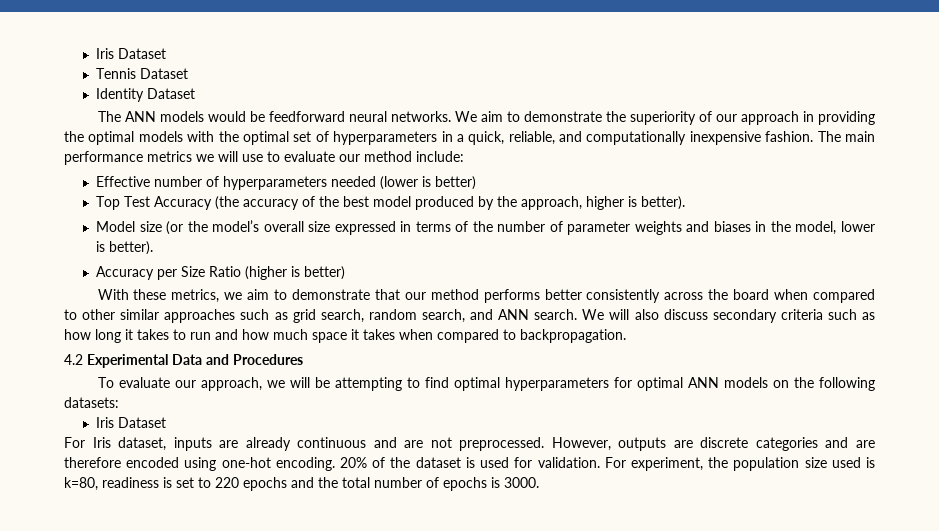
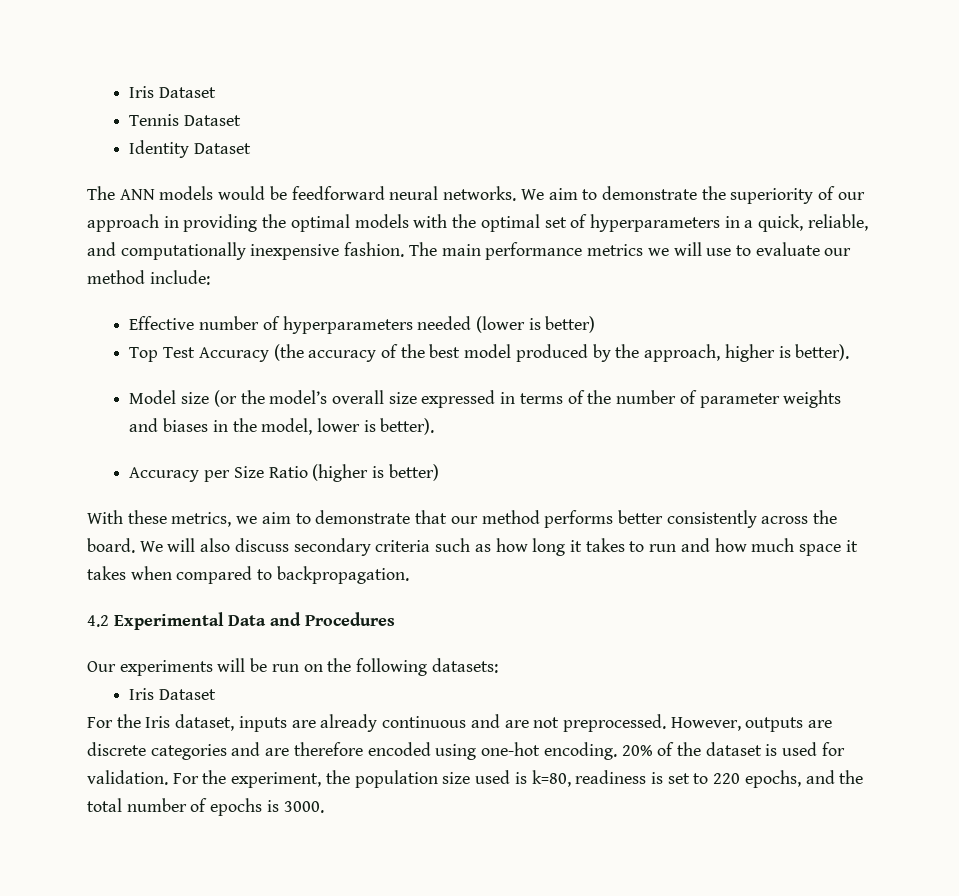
[733,289,876,303] [64,309,578,323] board when compared to other similar approaches such as grid search, random search, and ANN search. -> [87,538,135,553] board.
[97,377,768,391] To evaluate our approach, we will be attempting to find optimal hyperparameters for optimal ANN models -> [87,658,299,676] Our experiments will be run
(85, 442) none -> [116,714,141,728] the
(626, 462) none -> [202,770,227,784] the
[243,477,287,491] epochs -> [744,770,801,788] epochs,

